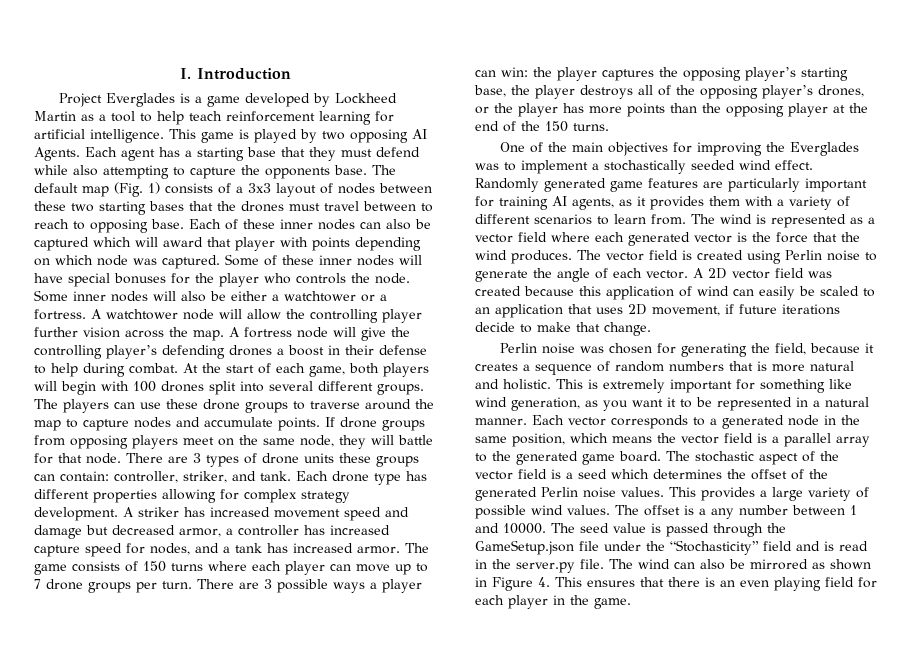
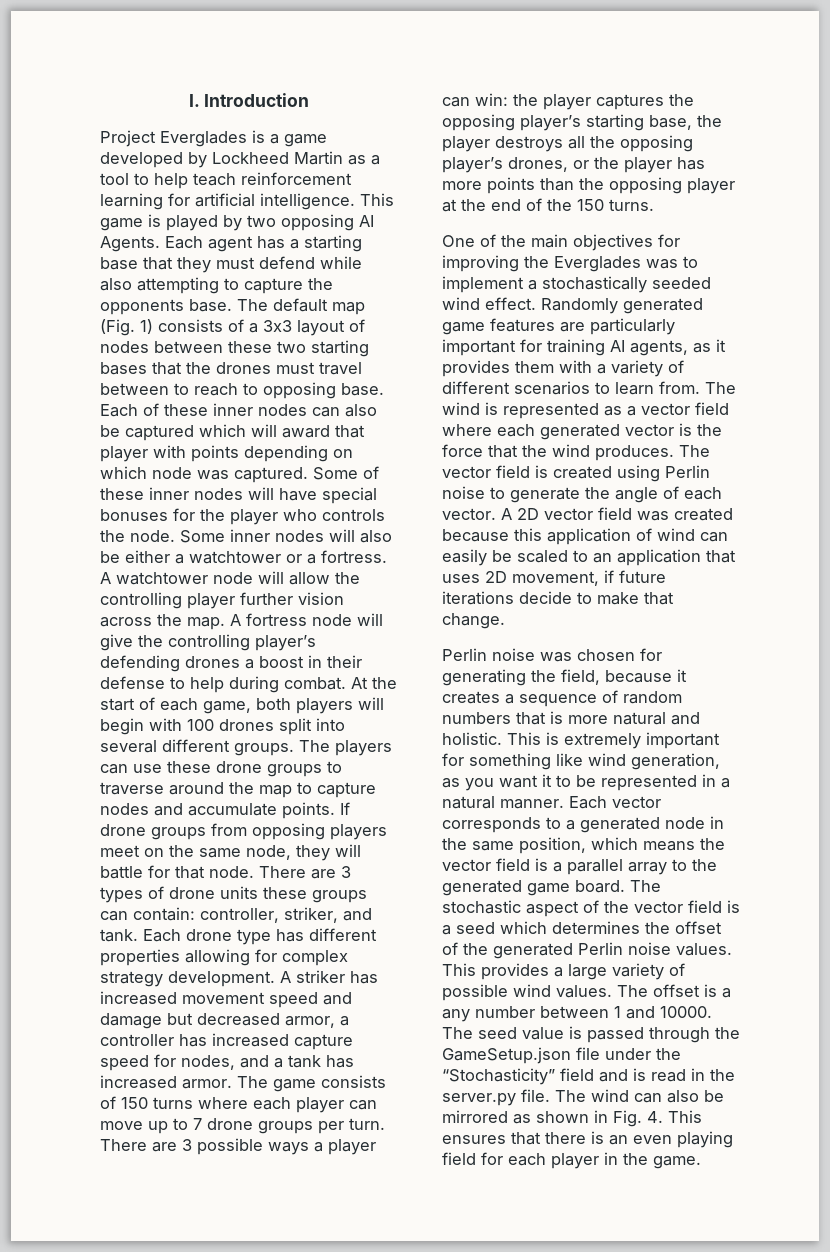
[658,85,671,96] of -> (585, 142) none
[492,577,533,591] Figure -> [613,1110,642,1127] Fig.

